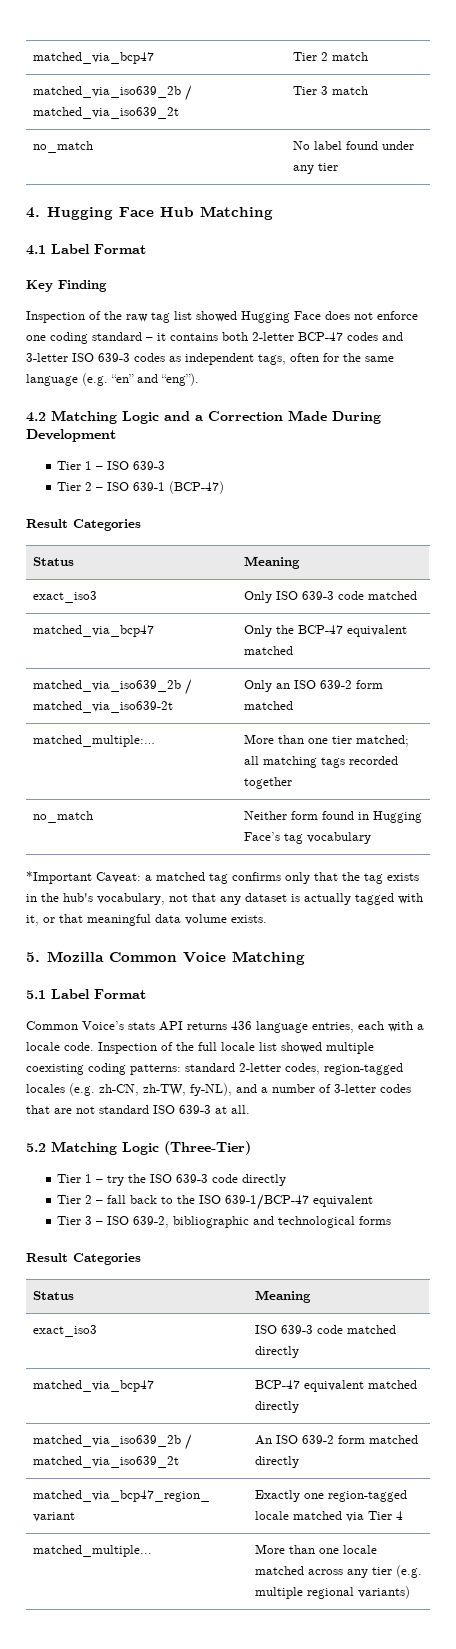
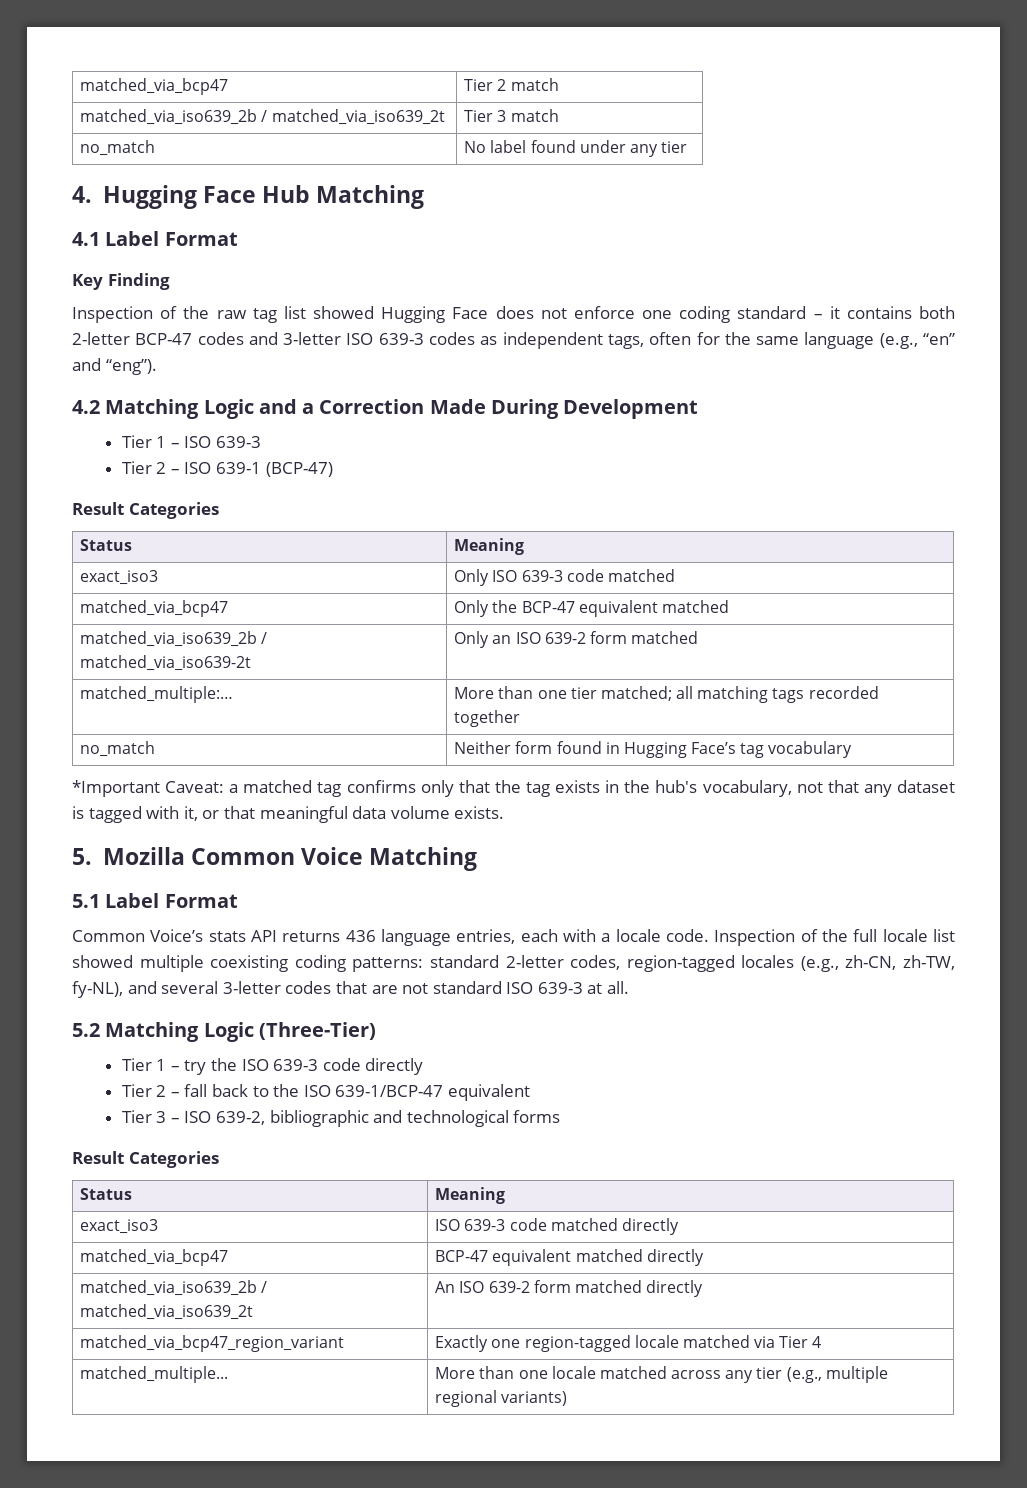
[82,373,108,386] (e.g. -> [879,333,918,349] (e.g.,
[304,893,351,905] actually -> (84, 812) none
[69,1083,95,1096] (e.g. -> [800,956,839,972] (e.g.,
[261,1084,331,1093] a number of -> [161,981,219,994] several
[396,1565,423,1578] (e.g. -> [786,1367,822,1383] (e.g.,

